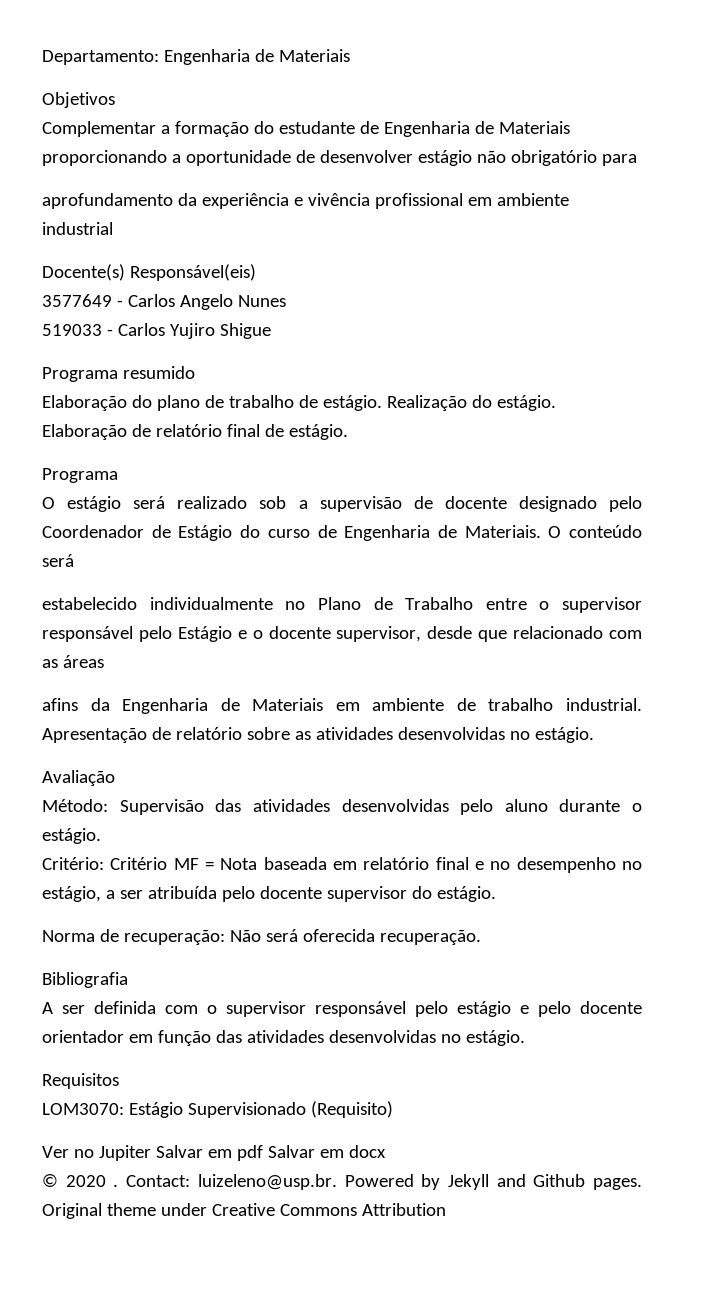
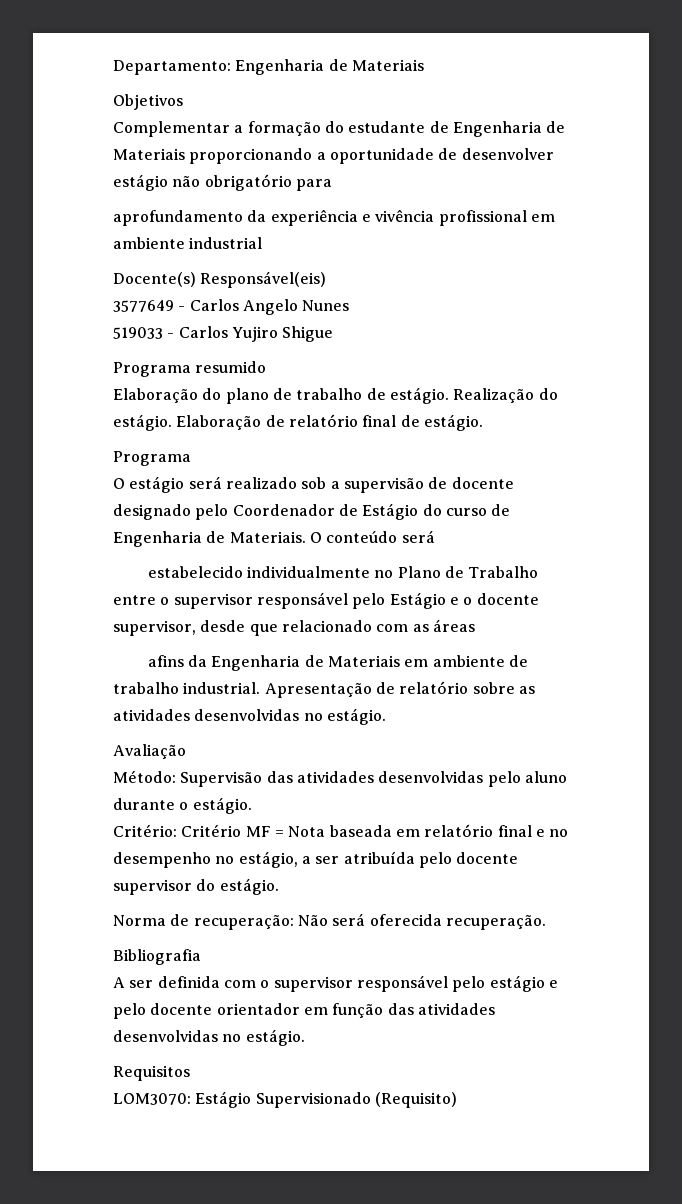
[42,1145,386,1161] [42,1174,642,1190] [42,1203,446,1219] // Ver no Jupiter Salvar em pdf Salvar em docx // © 2020 . Contact: luizeleno@usp.br. Powered by Jekyll and Github pages. Original theme under Creative Commons Attribution -> (457, 1100) none

